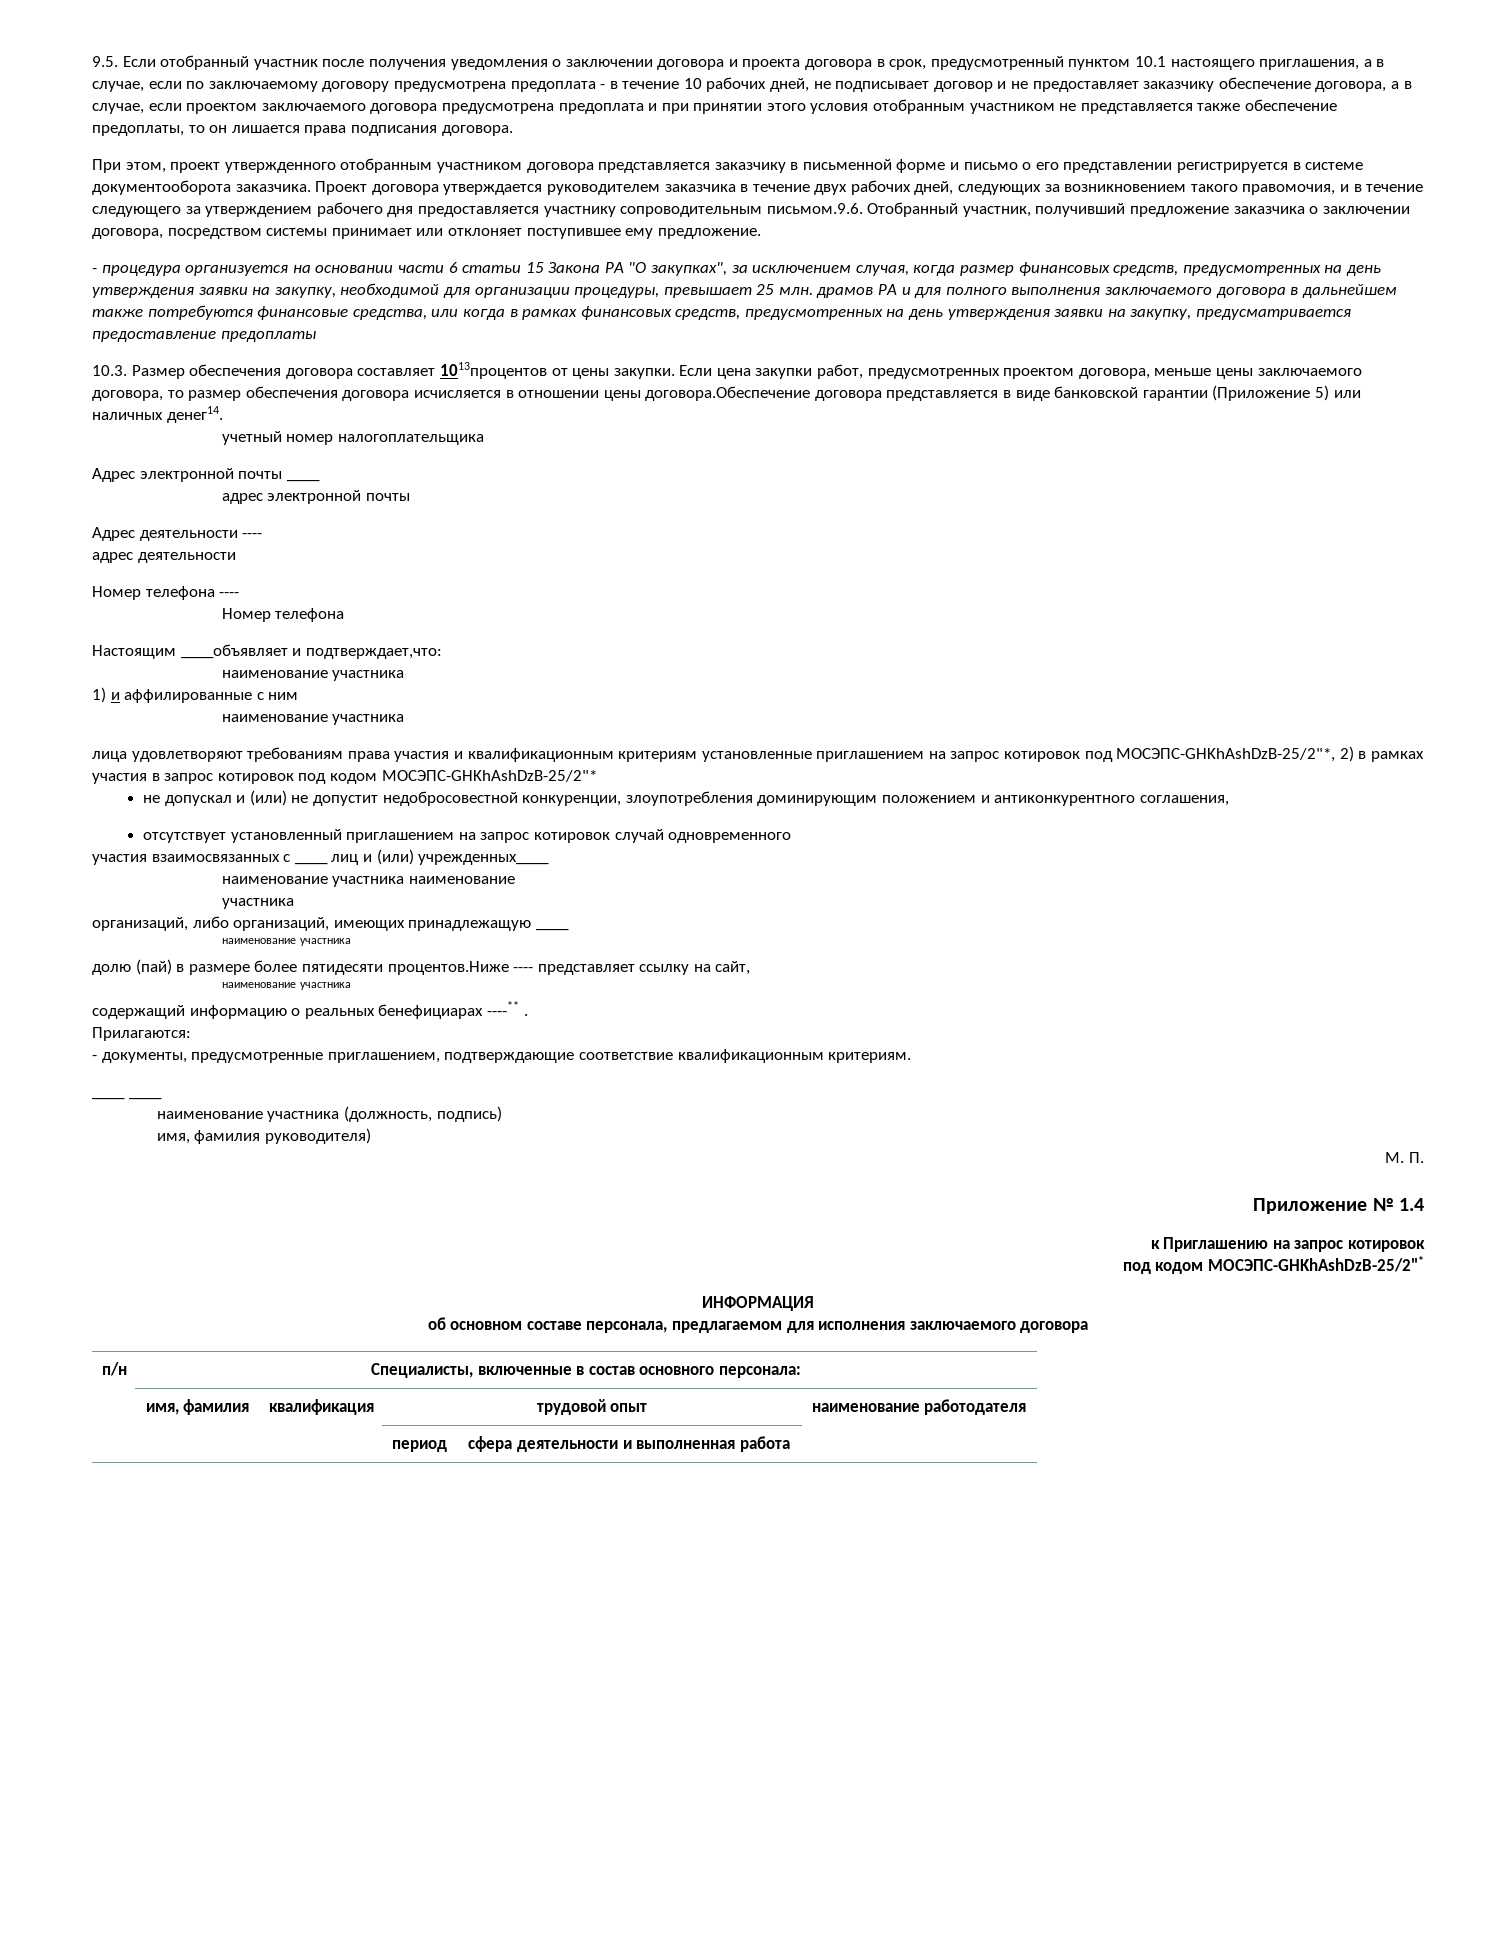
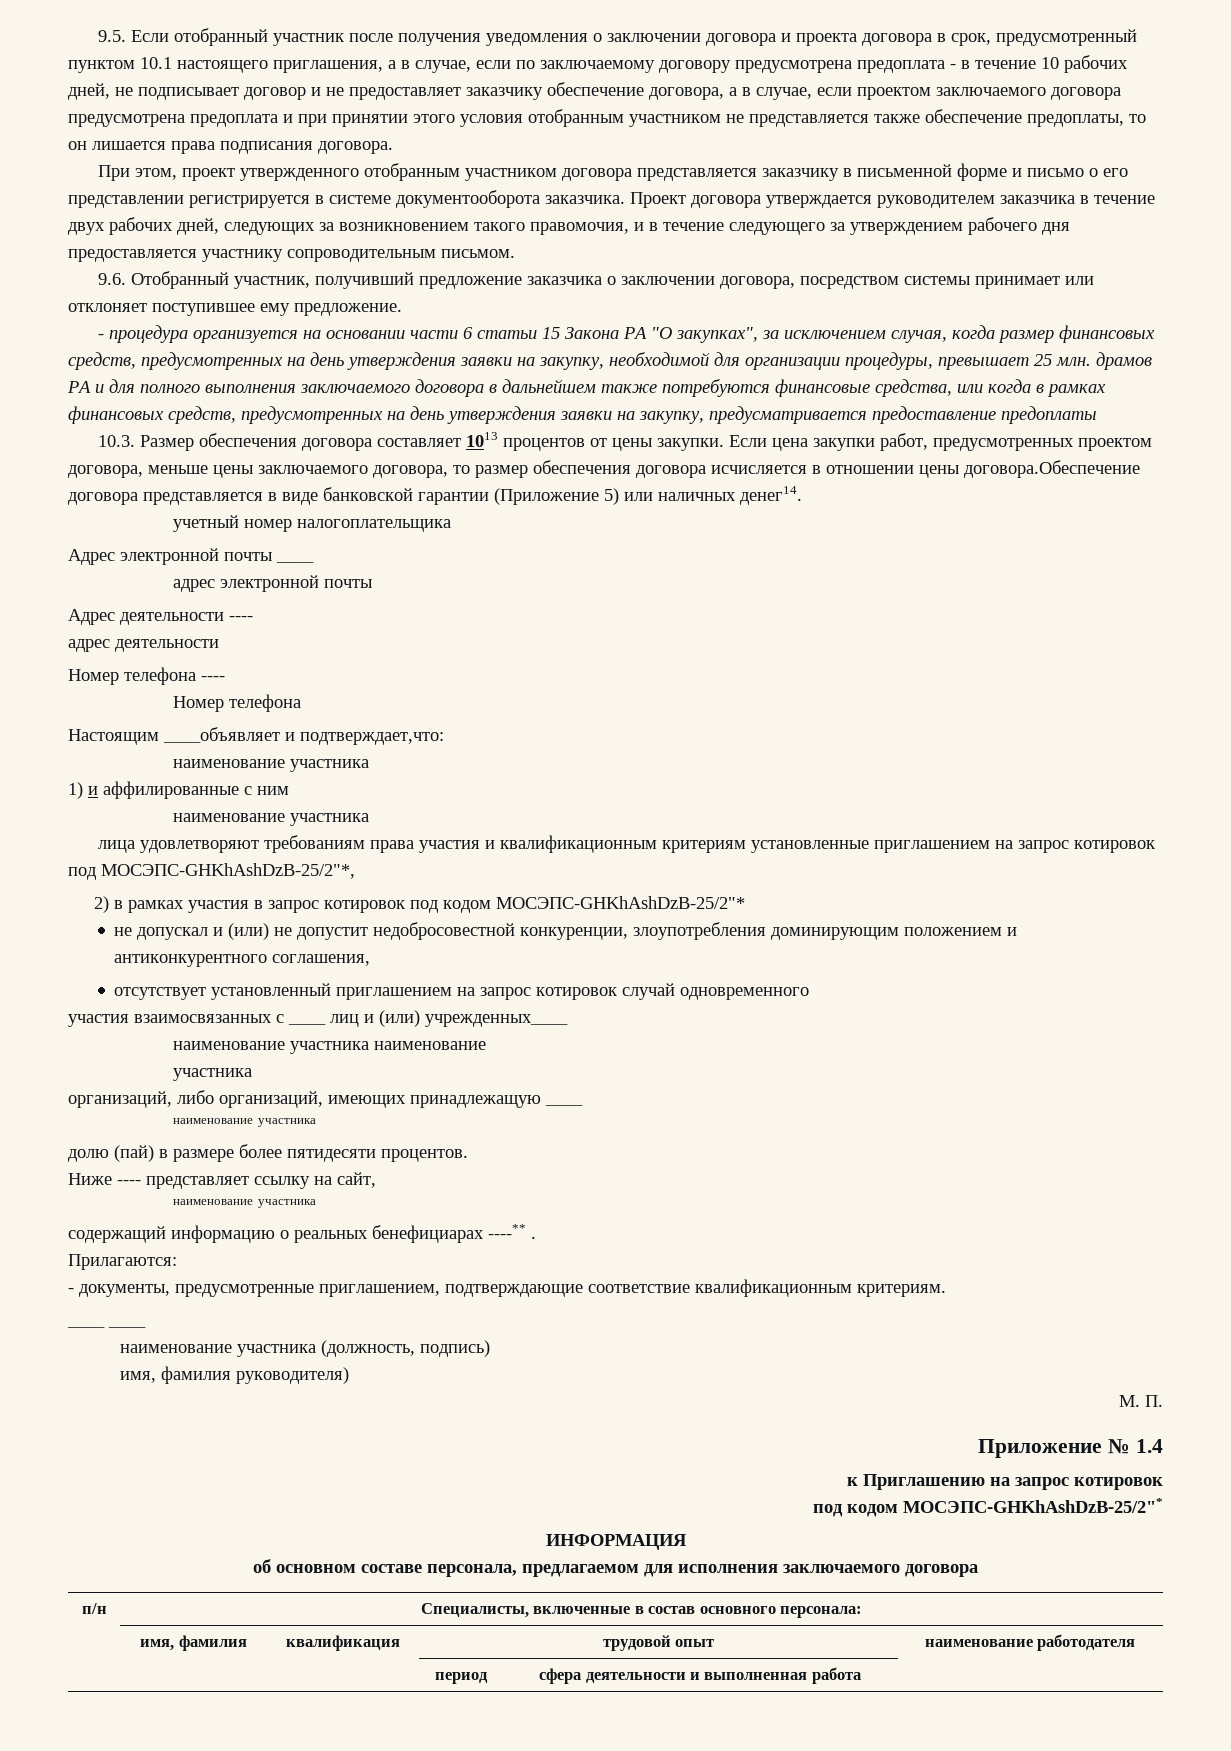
[766,203,863,214] письмом.9.6. -> [441,249,515,258] [98,273,127,285] письмом. // 9.6.
[439,362,547,379] 1013процентов -> [466,432,586,451] 1013 процентов
(1336, 755) none -> (355, 871) //
[387,961,509,975] процентов.Ниже -> [381,1149,468,1162] [68,1173,112,1185] процентов. // Ниже

